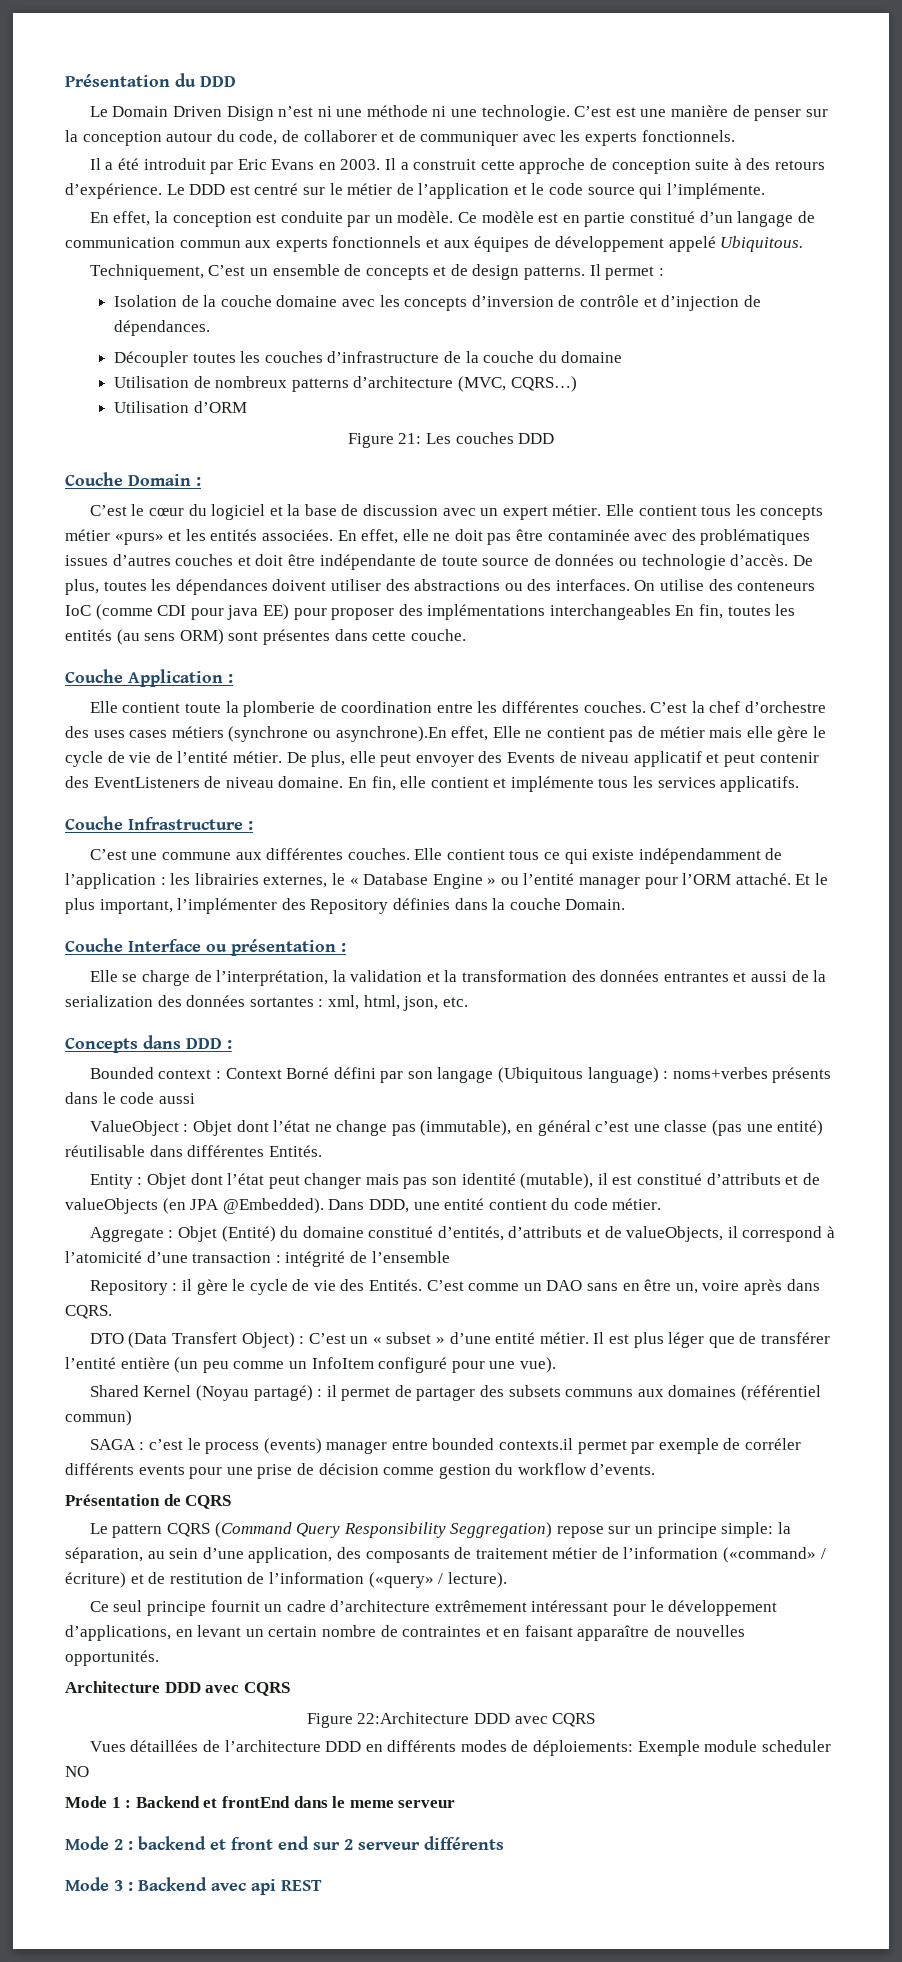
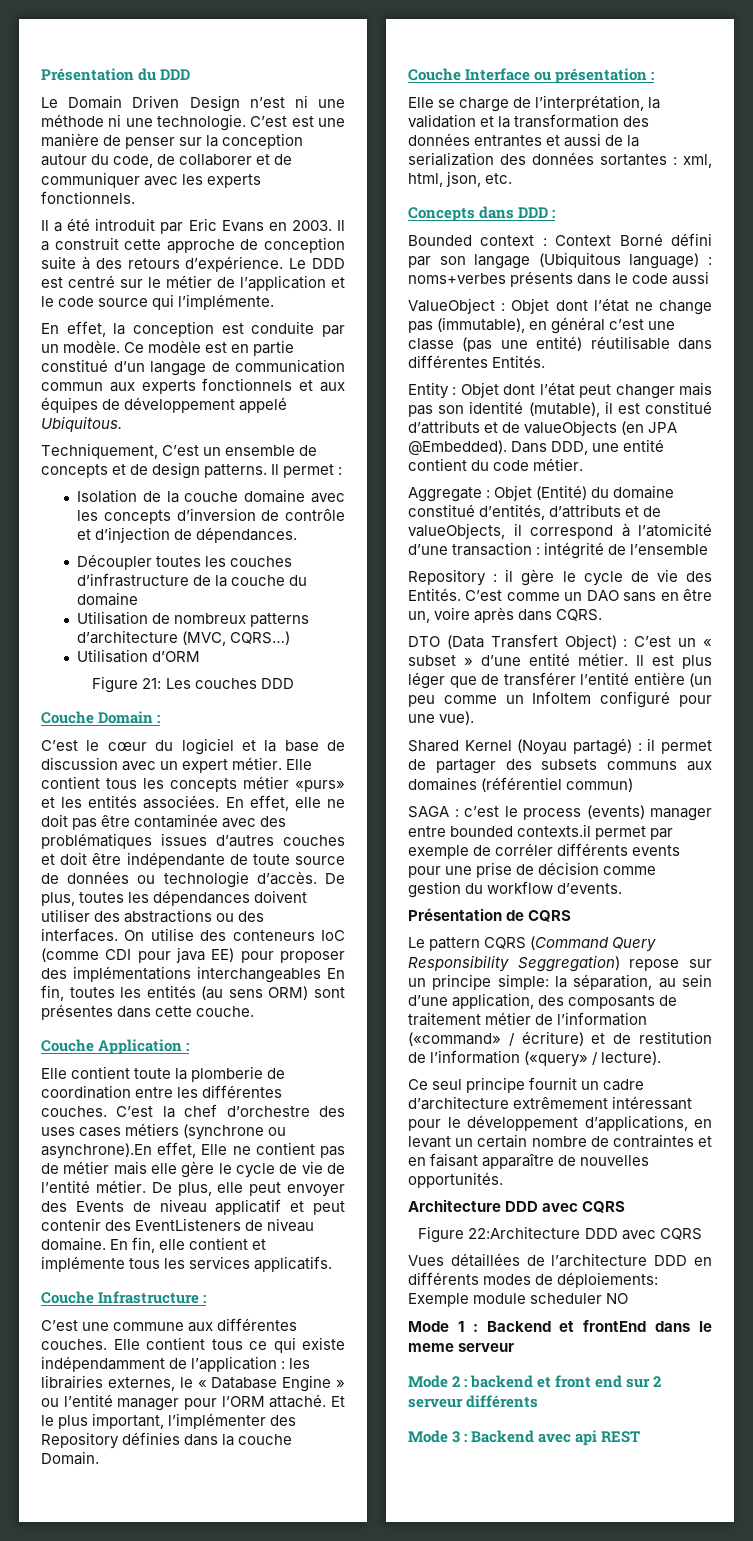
[226,106,274,121] Disign -> [189,95,240,112] Design

